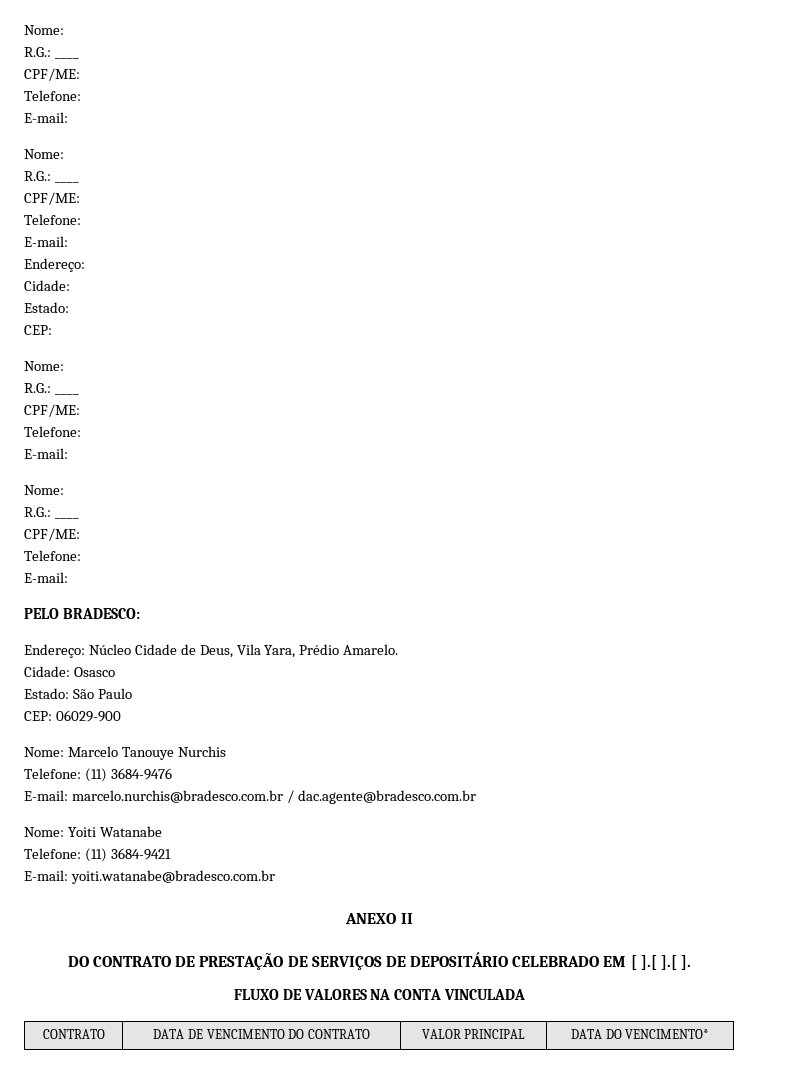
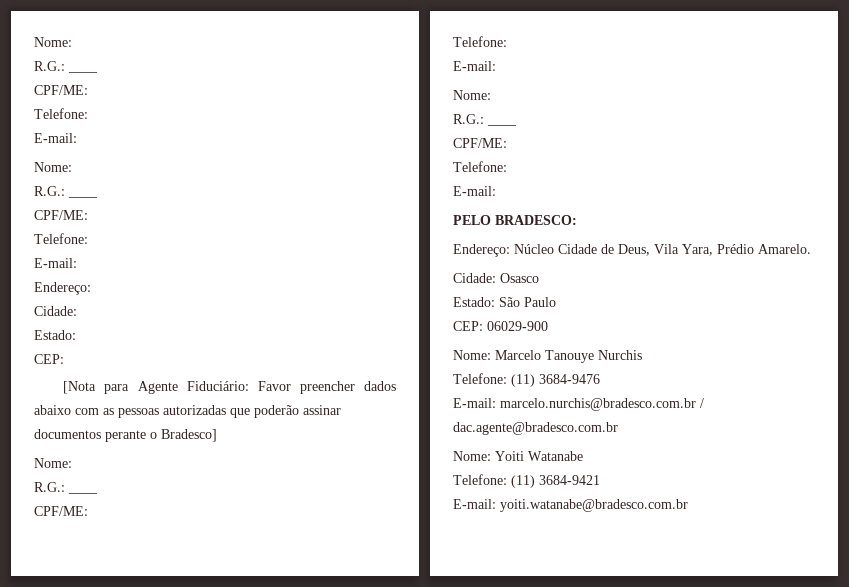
(52, 330) none -> [63,381,397,394] [34,405,341,418] [34,429,217,442] // [Nota para Agente Fiduciário: Favor preencher dados abaixo com as pessoas autorizadas que poderão assinar documentos perante o Bradesco]
[345,913,413,924] [67,952,692,970] [233,989,526,1000] [42,1029,105,1039] [153,1029,370,1039] [421,1029,526,1039] [570,1029,710,1039] // ANEXO II // DO CONTRATO DE PRESTAÇÃO DE SERVIÇOS DE DEPOSITÁRIO CELEBRADO EM [ ].[ ].[ ]. // FLUXO DE VALORES NA CONTA VINCULADA // CONTRATO | DATA DE VENCIMENTO DO CONTRATO | VALOR PRINCIPAL | DATA DO VENCIMENTO* -> (688, 505) none

